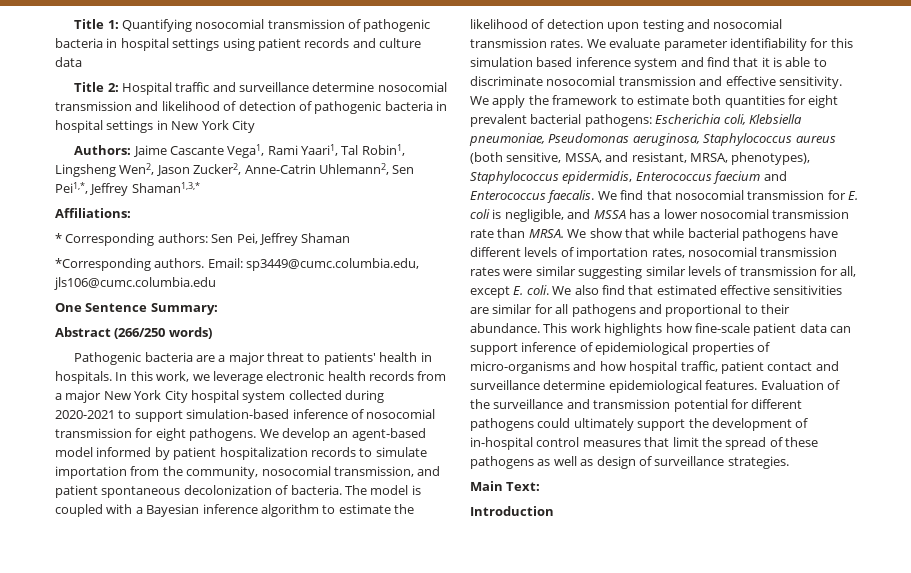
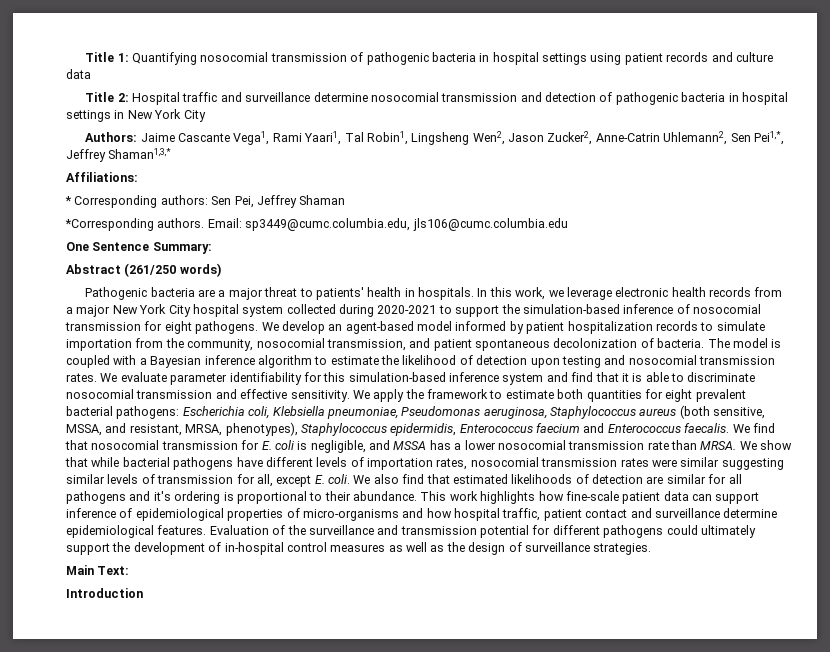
[161,101,237,111] likelihood of -> (542, 97) none
[114,328,166,339] (266/250 -> [124,263,177,277] (261/250
(183, 416) none -> [501,304,520,314] the
[470,57,573,67] simulation based -> [348,372,446,382] simulation-based
[720,285,843,295] effective sensitivities -> [511,474,643,484] likelihoods of detection
(662, 309) none -> [153,491,234,504] it's ordering is
[644,437,818,450] [470,456,534,469] that limit the spread of these pathogens -> (386, 548) none
(594, 462) none -> [446,542,465,552] the

